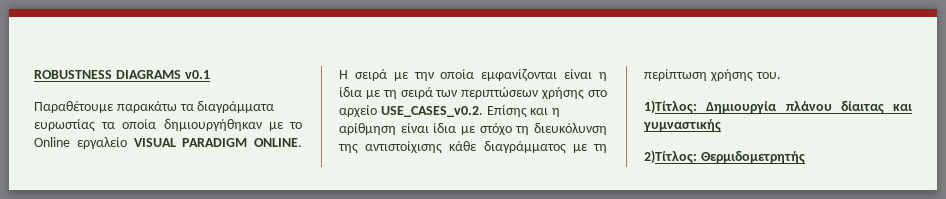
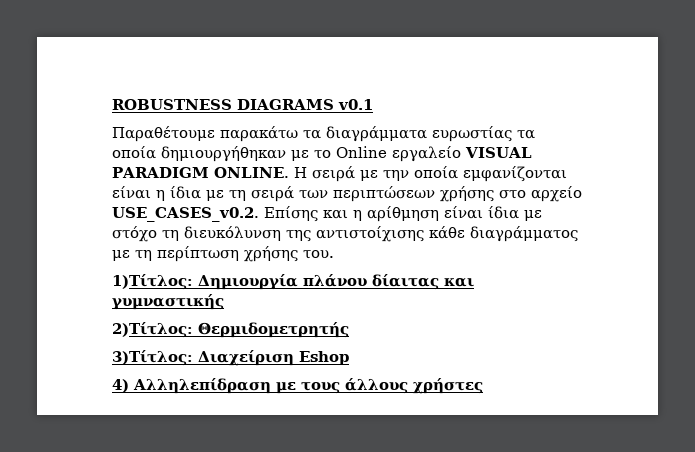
(805, 157) none -> [112,350,349,366] [112,378,483,394] // 3)Τίτλος: Διαχείριση Eshop // 4) Αλληλεπίδραση με τους άλλους χρήστες

